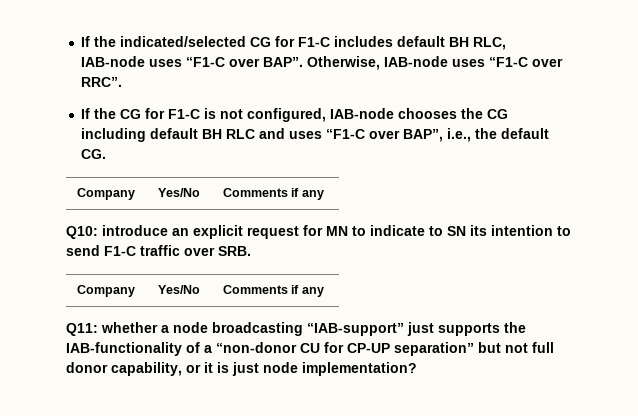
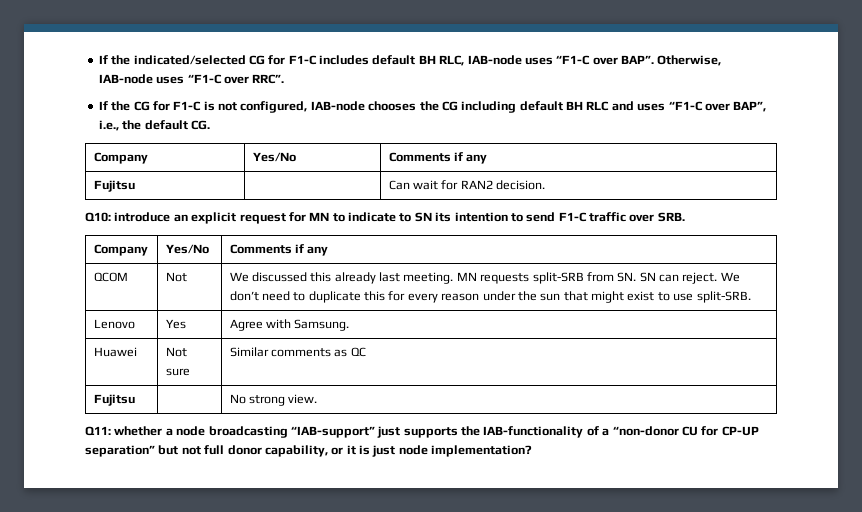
(324, 195) none -> [93,180,135,192] [388,180,546,190] // Fujitsu | | Can wait for RAN2 decision.
(324, 292) none -> [93,272,128,282] [165,272,187,282] [229,272,740,284] [229,291,751,303] [93,319,135,329] [165,319,186,329] [229,319,350,331] [93,347,137,357] [165,347,187,357] [165,368,190,376] [229,347,366,357] [93,394,135,406] [229,394,318,406] // QCOM | Not | We discussed this already last meeting. MN requests split-SRB from SN. SN can reject. We don’t need to duplicate this for every reason under the sun that might exist to use split-SRB. // Lenovo | Yes | Agree with Samsung. // Huawei | Not sure | Similar comments as QC // Fujitsu | | No strong view.

